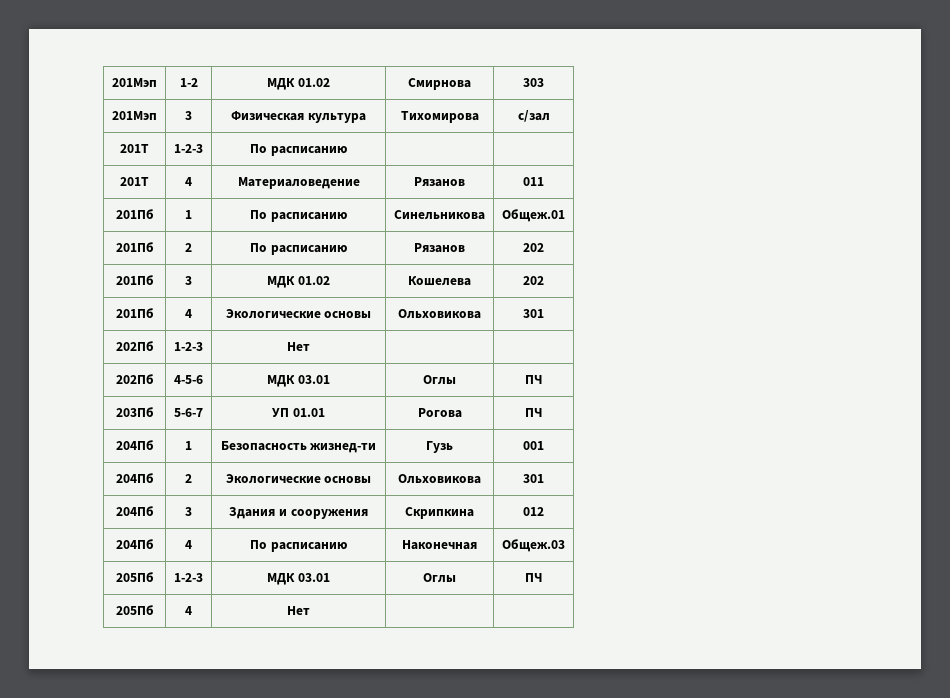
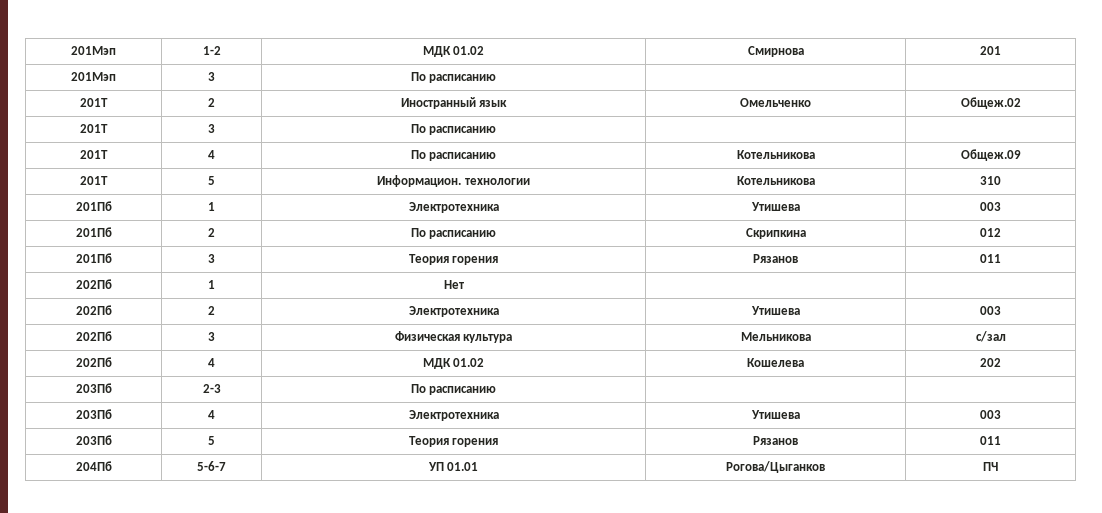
[523,78,544,87] 303 -> [980,46,1001,55] 201
[231,111,366,123] [400,111,479,123] [517,110,550,122] [120,144,149,153] [174,144,203,153] [250,144,347,156] [120,177,149,186] [185,177,192,186] [237,177,360,189] [414,177,465,187] [523,177,544,186] [115,209,154,219] [185,210,192,219] [250,210,347,222] [394,210,485,220] [502,209,565,222] Физическая культура | Тихомирова | с/зал // 201Т | 1-2-3 | По расписанию | | // 201Т | 4 | Материаловедение | Рязанов | 011 // 201Пб | 1 | По расписанию | Синельникова | Общеж.01 -> [410,72,497,83] [80,98,108,107] [208,98,215,107] [400,97,508,109] [740,98,811,107] [960,97,1021,109] [80,124,108,133] [208,124,215,133] [410,124,497,135] [80,150,108,159] [208,150,215,159] [410,150,497,161] [736,150,815,159] [960,149,1021,161] [80,176,108,185] [208,176,215,185] [377,175,530,187] [736,176,815,185] [980,176,1001,185] [75,201,112,211] [208,202,215,211] [408,202,499,213] [750,202,800,211] [980,202,1001,211] По расписанию | | // 201Т | 2 | Иностранный язык | Омельченко | Общеж.02 // 201Т | 3 | По расписанию | | // 201Т | 4 | По расписанию | Котельникова | Общеж.09 // 201Т | 5 | Информацион. технологии | Котельникова | 310 // 201Пб | 1 | Электротехника | Утишева | 003
[414,243,465,253] [523,243,544,252] Рязанов | 202 -> [745,228,806,239] [980,228,1001,237] Скрипкина | 012
[267,276,330,288] [408,276,471,286] [523,276,544,285] [115,308,154,318] [185,309,192,318] [225,309,372,319] [398,309,481,319] [523,309,544,318] [115,341,154,351] [174,342,203,351] [287,342,310,351] [115,374,154,384] [174,375,203,384] [267,375,330,387] [423,375,456,385] [524,375,543,384] [115,407,154,417] МДК 01.02 | Кошелева | 202 // 201Пб | 4 | Экологические основы | Ольховикова | 301 // 202Пб | 1-2-3 | Нет | | // 202Пб | 4-5-6 | МДК 03.01 | Оглы | ПЧ // 203Пб -> [408,254,499,265] [753,254,798,263] [980,254,1001,263] [75,279,112,289] [208,280,215,289] [443,280,464,289] [75,305,112,315] [208,306,215,315] [408,306,499,317] [750,306,800,315] [980,306,1001,315] [75,331,112,341] [208,332,215,341] [394,331,513,343] [740,332,811,341] [975,331,1006,342] [75,357,112,367] [208,358,215,367] [422,358,485,369] [747,358,804,367] [980,358,1001,367] [75,383,112,393] [202,384,221,393] [410,384,497,395] [75,409,112,419] [208,410,215,419] [408,410,499,421] [750,410,800,419] [980,410,1001,419] [75,435,112,445] [208,436,215,445] [408,436,499,447] [753,436,798,445] [980,436,1001,445] [75,461,112,471] Теория горения | Рязанов | 011 // 202Пб | 1 | Нет | | // 202Пб | 2 | Электротехника | Утишева | 003 // 202Пб | 3 | Физическая культура | Мельникова | с/зал // 202Пб | 4 | МДК 01.02 | Кошелева | 202 // 203Пб | 2-3 | По расписанию | | // 203Пб | 4 | Электротехника | Утишева | 003 // 203Пб | 5 | Теория горения | Рязанов | 011 // 204Пб
[417,408,462,418] [524,408,543,417] [115,440,154,450] [185,441,192,450] [220,441,377,453] [426,441,453,453] [523,441,544,450] [115,473,154,483] [185,474,192,483] [225,474,372,484] [398,474,481,484] [523,474,544,483] [115,506,154,516] [185,507,192,516] [229,507,368,519] [405,507,474,519] [523,507,544,516] [115,539,154,549] [185,540,192,549] [250,540,347,552] [402,540,477,550] [502,539,565,552] [115,572,154,582] [174,573,203,582] [267,573,330,585] [423,573,456,583] [524,573,543,582] [115,605,154,615] [185,606,192,615] [287,606,310,615] Рогова | ПЧ // 204Пб | 1 | Безопасность жизнед-ти | Гузь | 001 // 204Пб | 2 | Экологические основы | Ольховикова | 301 // 204Пб | 3 | Здания и сооружения | Скрипкина | 012 // 204Пб | 4 | По расписанию | Наконечная | Общеж.03 // 205Пб | 1-2-3 | МДК 03.01 | Оглы | ПЧ // 205Пб | 4 | Нет | | -> [726,461,825,473] [983,462,998,471] Рогова/Цыганков | ПЧ

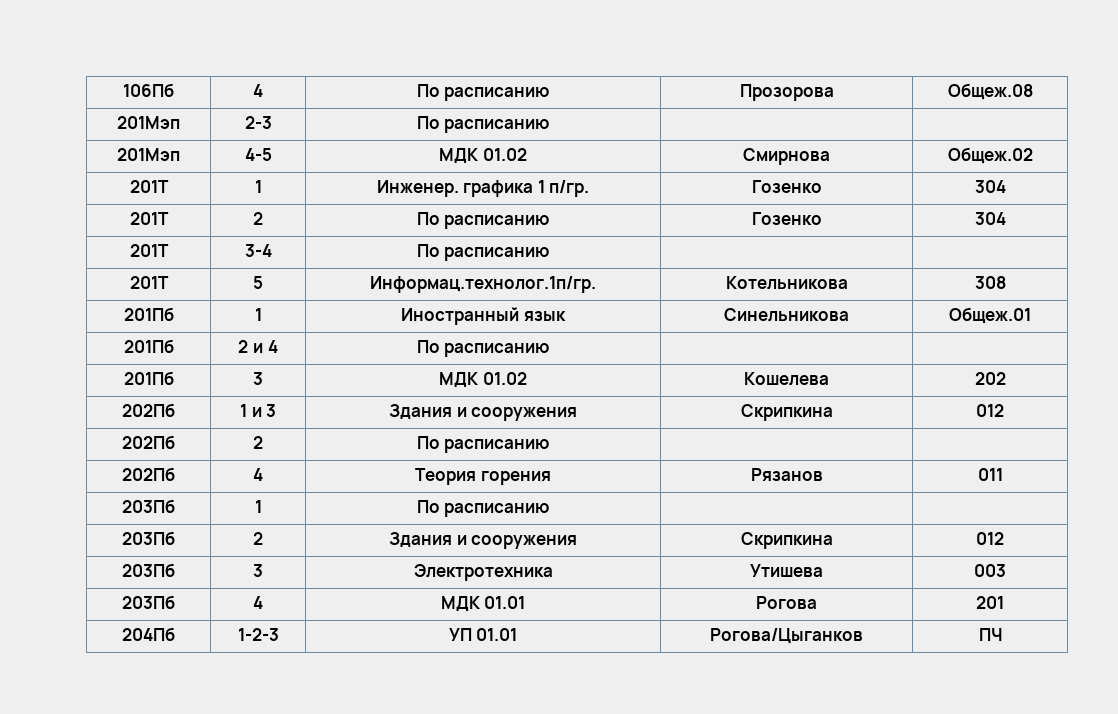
[71,46,116,55] [202,46,221,55] [422,46,485,57] [747,46,804,57] [980,46,1001,55] [71,72,116,81] [208,72,215,81] [410,72,497,83] [80,98,108,107] [208,98,215,107] [400,97,508,109] [740,98,811,107] [960,97,1021,109] [80,124,108,133] [208,124,215,133] [410,124,497,135] [80,150,108,159] [208,150,215,159] [410,150,497,161] [736,150,815,159] [960,149,1021,161] [80,176,108,185] [208,176,215,185] [377,175,530,187] [736,176,815,185] [980,176,1001,185] [75,201,112,211] [208,202,215,211] [408,202,499,213] [750,202,800,211] [980,202,1001,211] [75,227,112,237] [208,228,215,237] [410,228,497,239] [745,228,806,239] [980,228,1001,237] [75,253,112,263] [208,254,215,263] [408,254,499,265] [753,254,798,263] [980,254,1001,263] [75,279,112,289] [208,280,215,289] [443,280,464,289] [75,305,112,315] [208,306,215,315] [408,306,499,317] [750,306,800,315] [980,306,1001,315] [75,331,112,341] [208,332,215,341] [394,331,513,343] [740,332,811,341] [975,331,1006,342] [75,357,112,367] [208,358,215,367] [422,358,485,369] [747,358,804,367] [980,358,1001,367] [75,383,112,393] [202,384,221,393] [410,384,497,395] [75,409,112,419] [208,410,215,419] 201Мэп | 1-2 | МДК 01.02 | Смирнова | 201 // 201Мэп | 3 | По расписанию | | // 201Т | 2 | Иностранный язык | Омельченко | Общеж.02 // 201Т | 3 | По расписанию | | // 201Т | 4 | По расписанию | Котельникова | Общеж.09 // 201Т | 5 | Информацион. технологии | Котельникова | 310 // 201Пб | 1 | Электротехника | Утишева | 003 // 201Пб | 2 | По расписанию | Скрипкина | 012 // 201Пб | 3 | Теория горения | Рязанов | 011 // 202Пб | 1 | Нет | | // 202Пб | 2 | Электротехника | Утишева | 003 // 202Пб | 3 | Физическая культура | Мельникова | с/зал // 202Пб | 4 | МДК 01.02 | Кошелева | 202 // 203Пб | 2-3 | По расписанию | | // 203Пб | 4 -> [123,83,174,97] [252,84,263,97] [416,84,550,101] [739,84,834,101] [947,83,1033,100] [117,116,180,129] [244,116,272,129] [416,116,550,133] [117,148,180,161] [244,148,272,161] [439,148,527,163] [743,148,830,165] [947,147,1033,164] [129,180,169,193] [254,180,262,193] [376,180,590,197] [751,180,822,193] [974,180,1006,193] [129,212,169,225] [252,212,263,225] [416,212,550,229] [751,212,822,225] [974,212,1006,225] [129,244,169,257] [244,244,272,257] [416,244,550,261] [129,276,169,289] [252,276,263,289] [370,276,596,293] [725,276,848,290] [974,276,1006,289] [123,307,174,321] [254,308,262,321] [401,307,566,325] [724,308,849,322] [949,307,1031,324] [123,339,174,353] [238,340,278,353] [416,340,550,357] [123,371,174,385] [252,372,263,385] [439,372,527,387] [744,372,829,386] [974,372,1006,385] [122,403,175,417] [239,404,277,417] [388,404,578,421] [740,404,833,421] [976,404,1004,417] [122,435,175,449] [252,436,263,449] [416,436,550,453] [122,467,175,481] [252,468,263,481] [415,468,551,485] [750,468,823,481] [977,468,1003,481] [122,499,175,513] [254,500,262,513] [416,500,550,517] [122,531,175,545] [252,532,263,545] [388,532,578,549] [740,532,833,549] [976,532,1004,545] [122,563,175,577] [252,564,263,577] 106Пб | 4 | По расписанию | Прозорова | Общеж.08 // 201Мэп | 2-3 | По расписанию | | // 201Мэп | 4-5 | МДК 01.02 | Смирнова | Общеж.02 // 201Т | 1 | Инженер. графика 1 п/гр. | Гозенко | 304 // 201Т | 2 | По расписанию | Гозенко | 304 // 201Т | 3-4 | По расписанию | | // 201Т | 5 | Информац.технолог.1п/гр. | Котельникова | 308 // 201Пб | 1 | Иностранный язык | Синельникова | Общеж.01 // 201Пб | 2 и 4 | По расписанию | | // 201Пб | 3 | МДК 01.02 | Кошелева | 202 // 202Пб | 1 и 3 | Здания и сооружения | Скрипкина | 012 // 202Пб | 2 | По расписанию | | // 202Пб | 4 | Теория горения | Рязанов | 011 // 203Пб | 1 | По расписанию | | // 203Пб | 2 | Здания и сооружения | Скрипкина | 012 // 203Пб | 3
[208,436,215,445] [408,436,499,447] [753,436,798,445] [980,436,1001,445] 5 | Теория горения | Рязанов | 011 -> [252,596,263,609] [440,596,526,611] [756,596,817,609] [976,596,1004,609] 4 | МДК 01.01 | Рогова | 201
[197,461,226,471] 5-6-7 -> [237,628,279,641] 1-2-3

